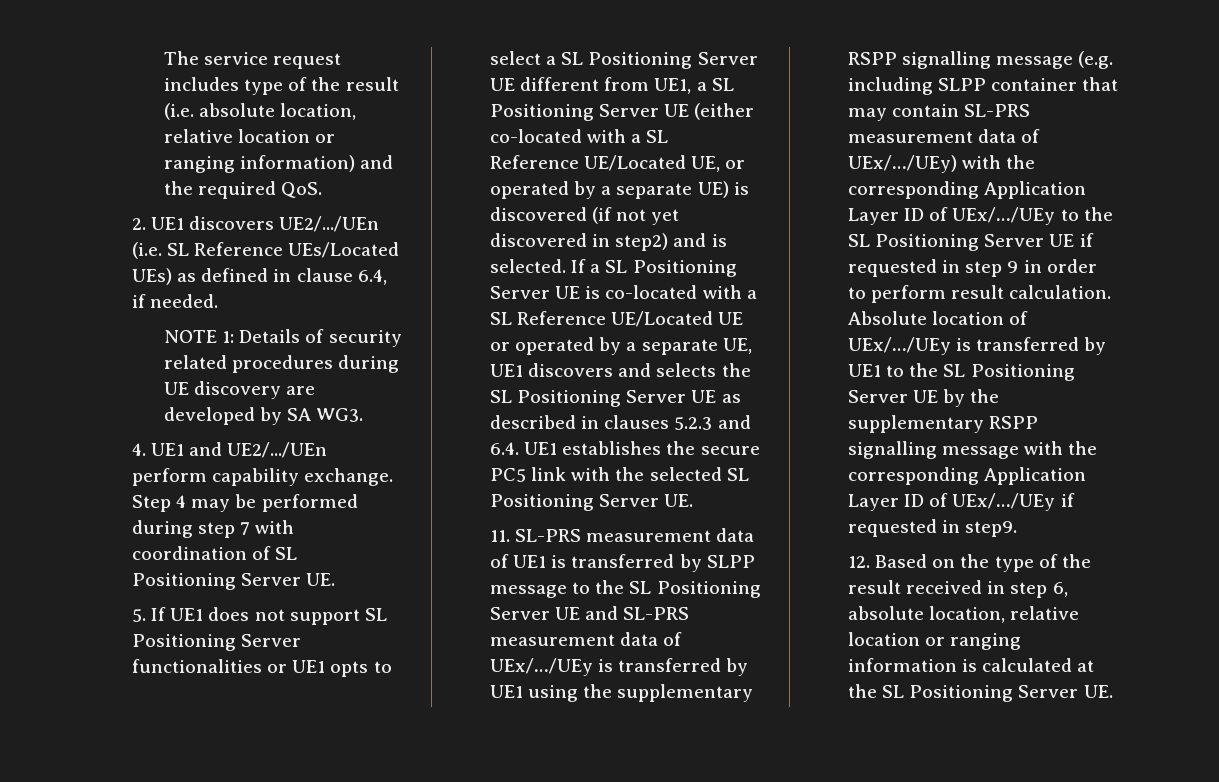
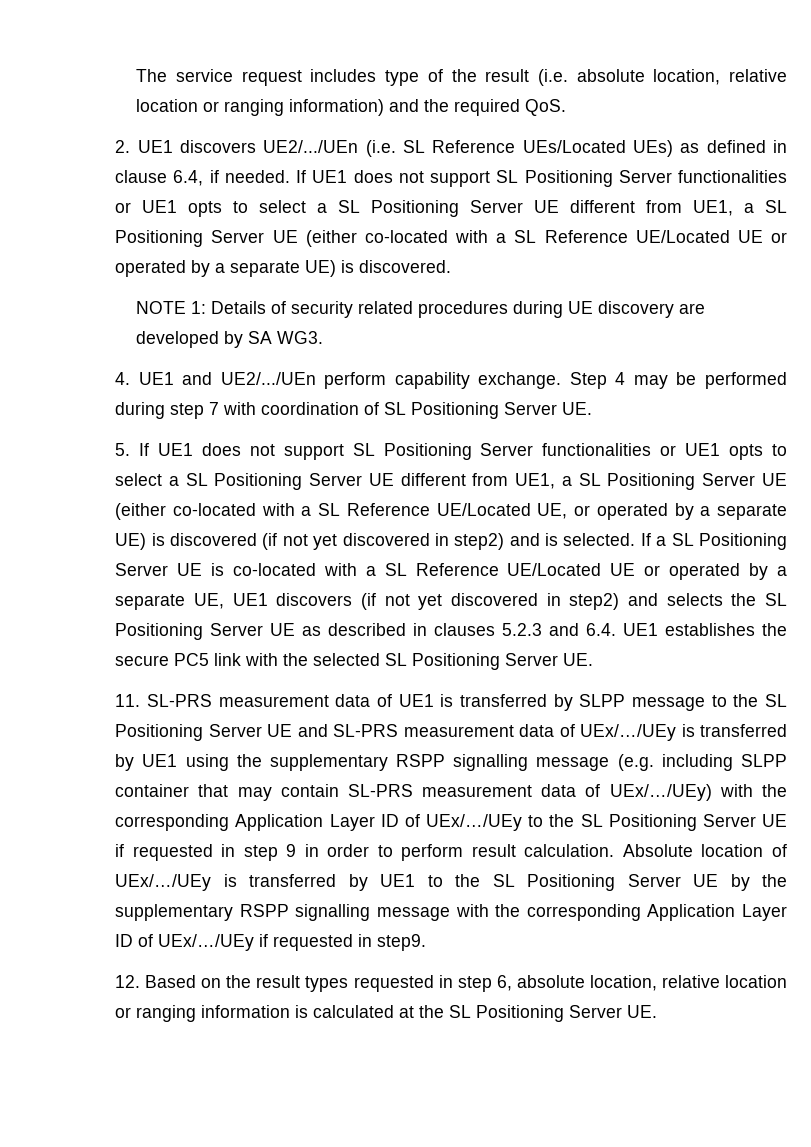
(219, 301) none -> [296,170,787,187] [115,200,787,217] [115,230,787,247] [115,260,452,277] If UE1 does not support SL Positioning Server functionalities or UE1 opts to select a SL Positioning Server UE different from UE1, a SL Positioning Server UE (either co-located with a SL Reference UE/Located UE or operated by a separate UE) is discovered.
(614, 370) none -> [360,593,620,610] (if not yet discovered in step2)
[994,554,1091,572] [848,580,983,594] type of the result received -> [256,975,434,992] result types requested

